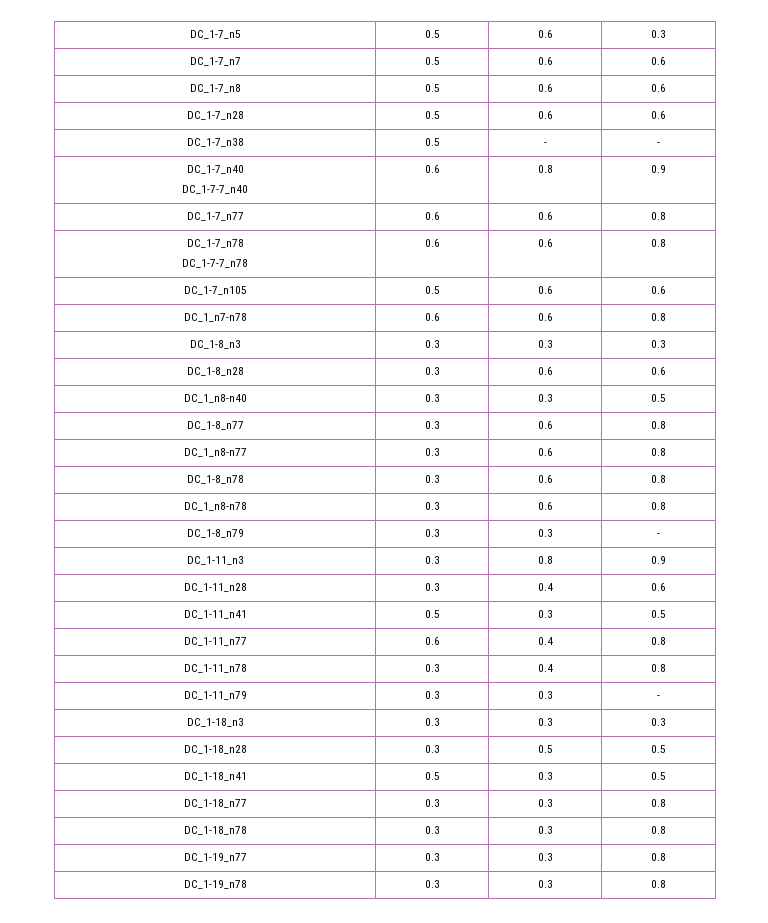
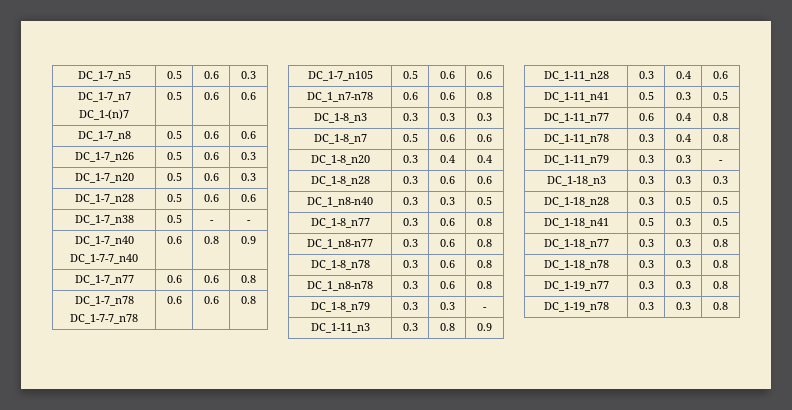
(241, 61) none -> [79,109,129,120] // DC_1-(n)7
(666, 88) none -> [74,152,134,162] [166,152,182,160] [203,152,219,160] [241,152,256,160] [74,173,134,183] [166,173,182,181] [203,173,219,181] [241,173,256,181] // DC_1-7_n26 | 0.5 | 0.6 | 0.3 // DC_1-7_n20 | 0.5 | 0.6 | 0.3
(666, 344) none -> [313,134,367,144] [402,134,418,142] [439,134,455,142] [477,134,492,142] [310,155,370,165] [402,155,418,163] [439,155,455,163] [477,155,492,163] // DC_1-8_n7 | 0.5 | 0.6 | 0.6 // DC_1-8_n20 | 0.3 | 0.4 | 0.4

